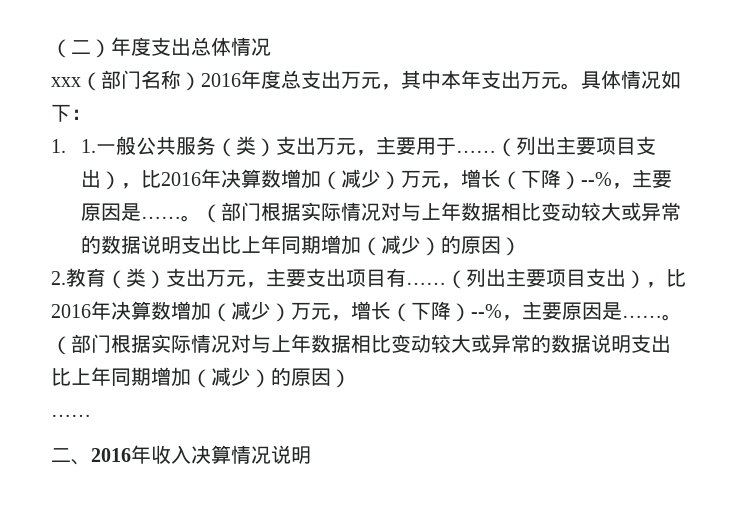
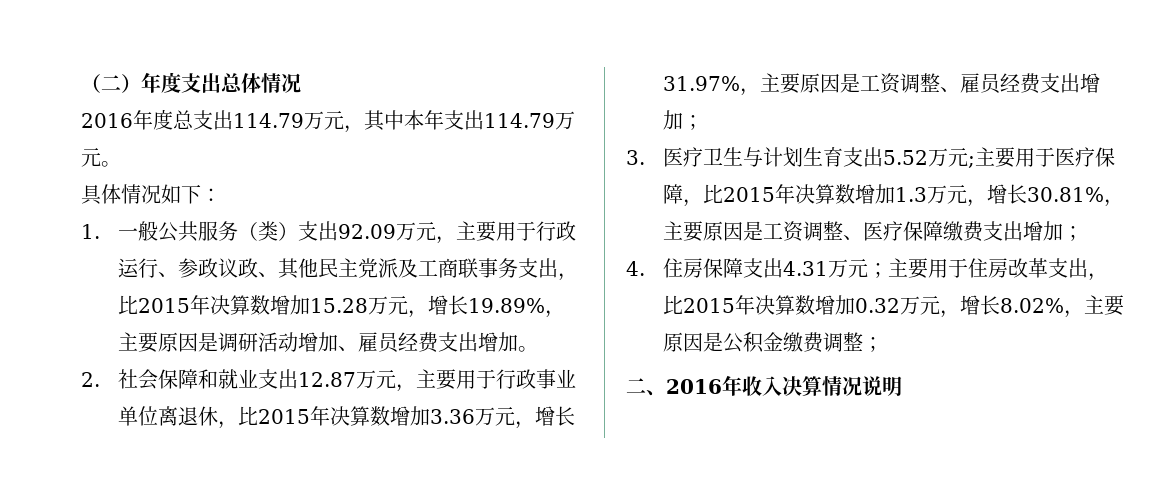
[51,70,201,91] xxx（部门名称） -> (301, 83) none
(341, 79) none -> [233,113,304,128] 114.79
(521, 79) none -> [484,113,555,128] 114.79
(581, 86) none -> (121, 164) //
[81,139,97,153] 1. -> (100, 231) none
[316,136,657,157] [81,169,673,190] [81,202,682,223] [81,235,522,256] [51,268,686,289] [51,301,682,322] [51,334,671,355] [51,367,351,388] [51,414,91,417] 万元，主要用于……（列出主要项目支出），比2016年决算数增加（减少）万元，增长（下降）--%，主要原因是……。（部门根据实际情况对与上年数据相比变动较大或异常的数据说明支出比上年同期增加（减少）的原因） // 2.教育（类）支出万元，主要支出项目有……（列出主要项目支出），比2016年决算数增加（减少）万元，增长（下降）--%，主要原因是……。（部门根据实际情况对与上年数据相比变动较大或异常的数据说明支出比上年同期增加（减少）的原因） // …… -> [338,221,577,244] [118,258,579,281] [118,295,566,318] [118,332,539,353] [81,369,577,392] [118,406,576,429] [663,73,1101,96] [663,110,704,130] [626,147,1116,168] [663,184,1125,207] [663,221,1084,242] [626,258,1109,281] [663,295,1125,318] [663,332,884,353] 92.09万元，主要用于行政运行、参政议政、其他民主党派及工商联事务支出，比2015年决算数增加15.28万元，增长19.89%，主要原因是调研活动增加、雇员经费支出增加。 // 2.社会保障和就业支出12.87万元，主要用于行政事业单位离退休，比2015年决算数增加3.36万元，增长31.97%，主要原因是工资调整、雇员经费支出增加； // 3.医疗卫生与计划生育支出5.52万元;主要用于医疗保障，比2015年决算数增加1.3万元，增长30.81%，主要原因是工资调整、医疗保障缴费支出增加； // 4.住房保障支出4.31万元；主要用于住房改革支出，比2015年决算数增加0.32万元，增长8.02%，主要原因是公积金缴费调整；

